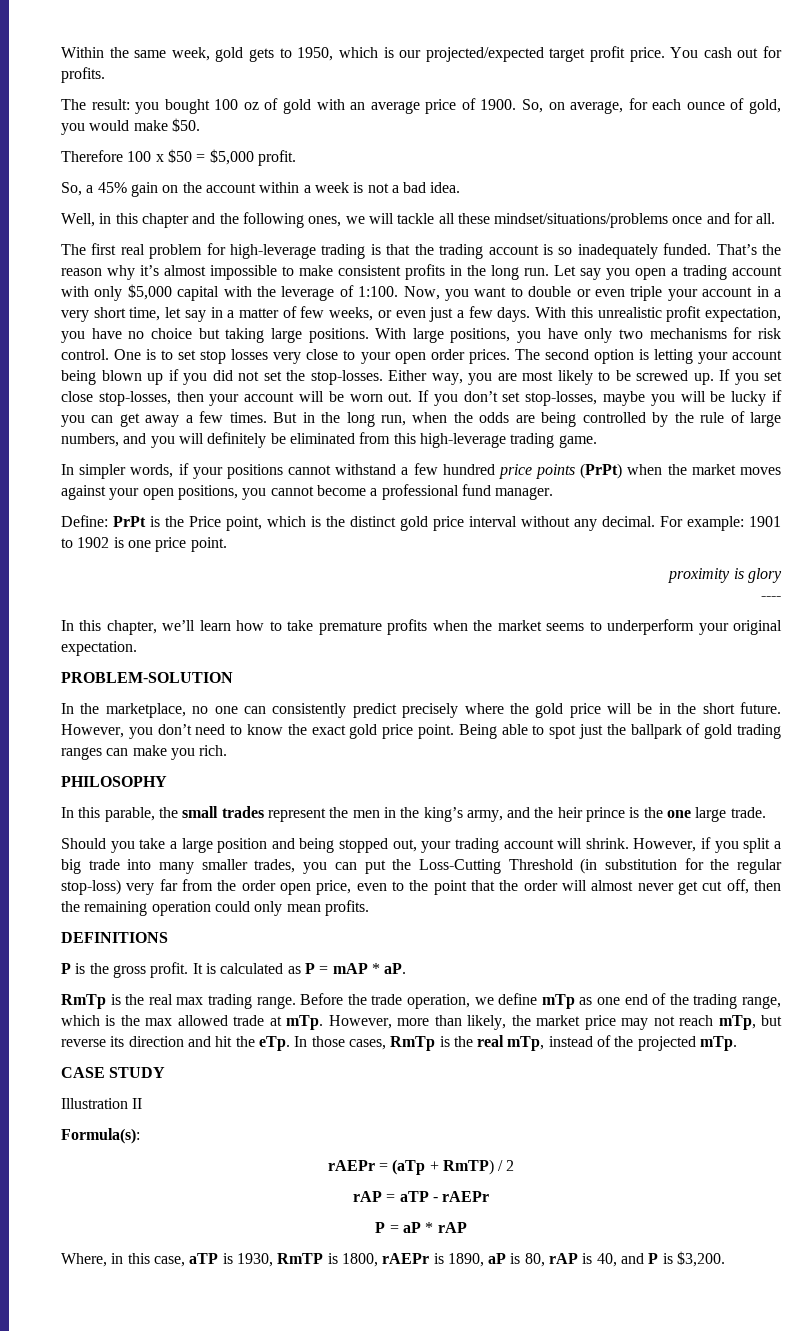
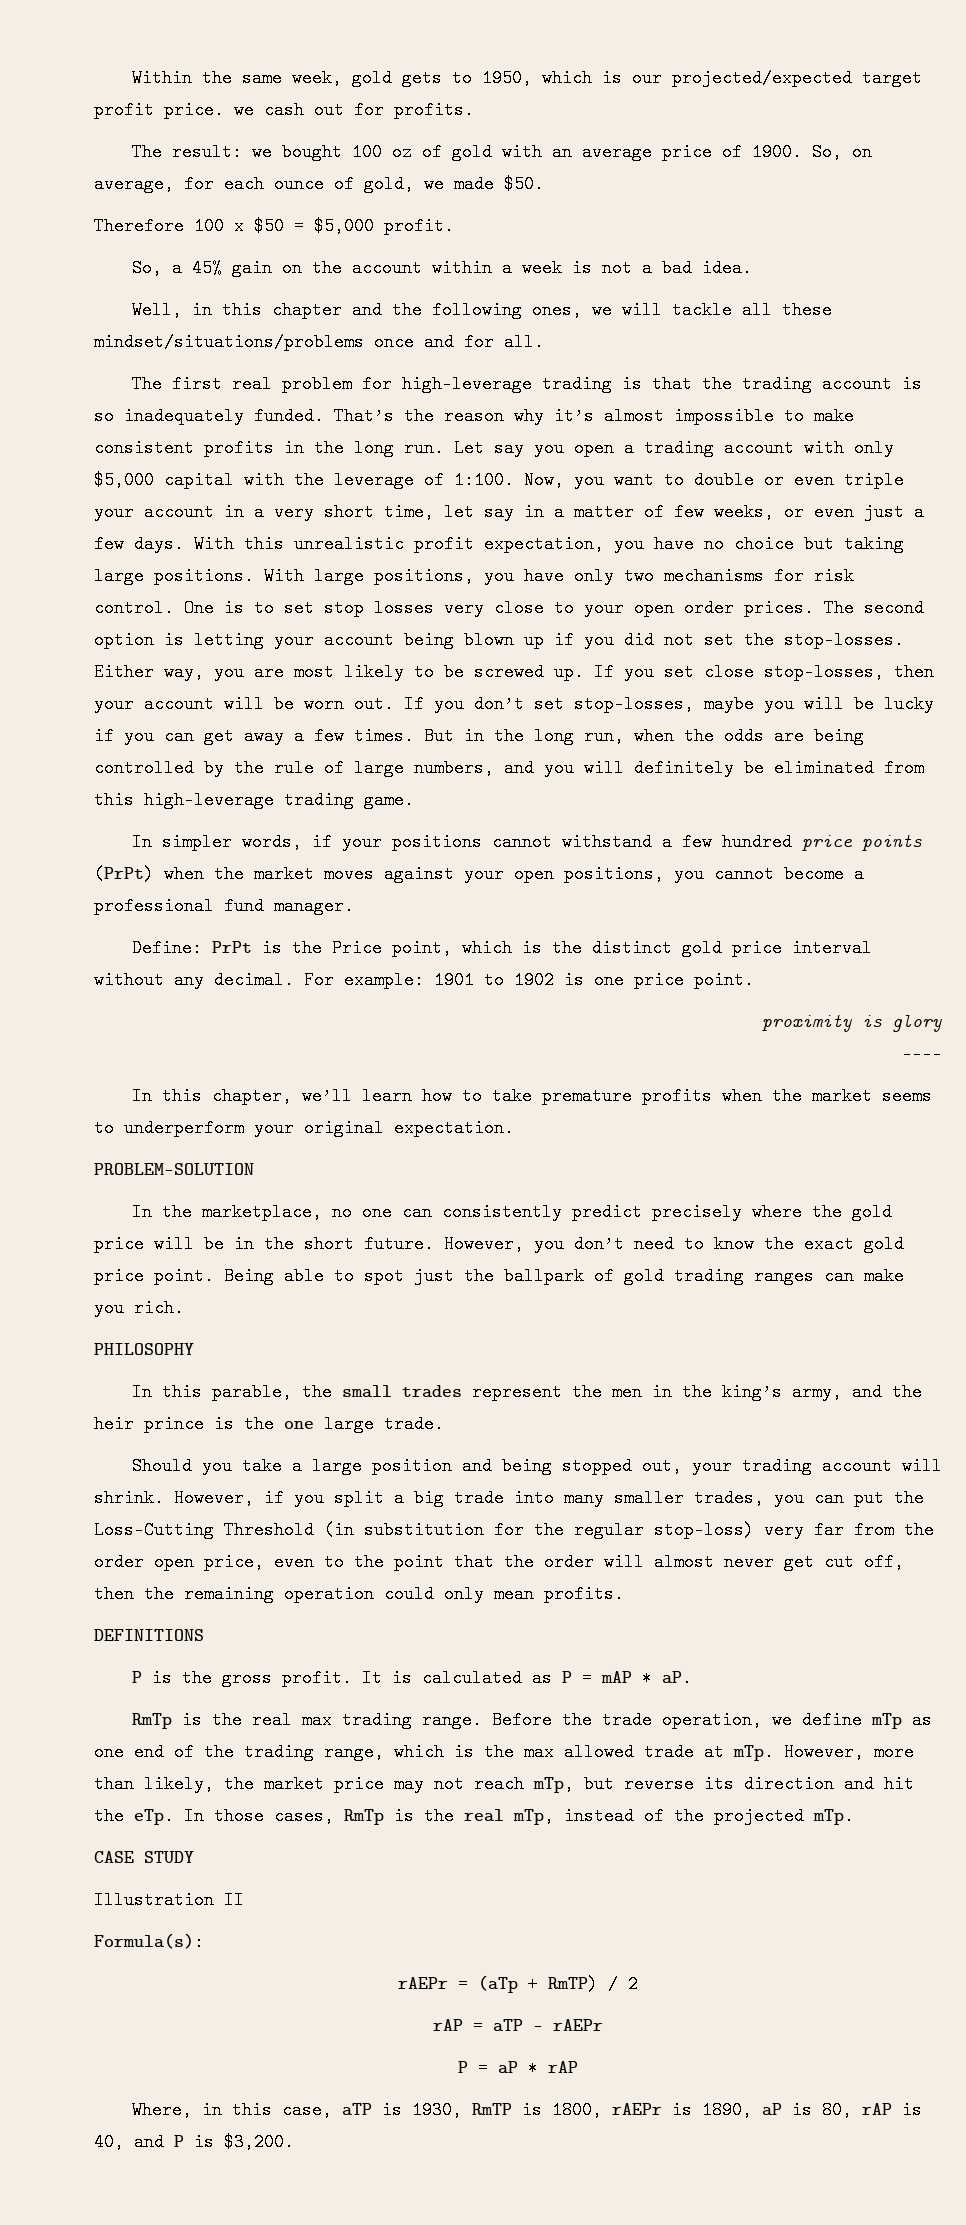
[670,47,699,58] You -> [234,101,254,119] we
[135,102,160,114] you -> [251,143,272,161] we
[61,120,168,135] you would make -> [424,175,494,193] we made

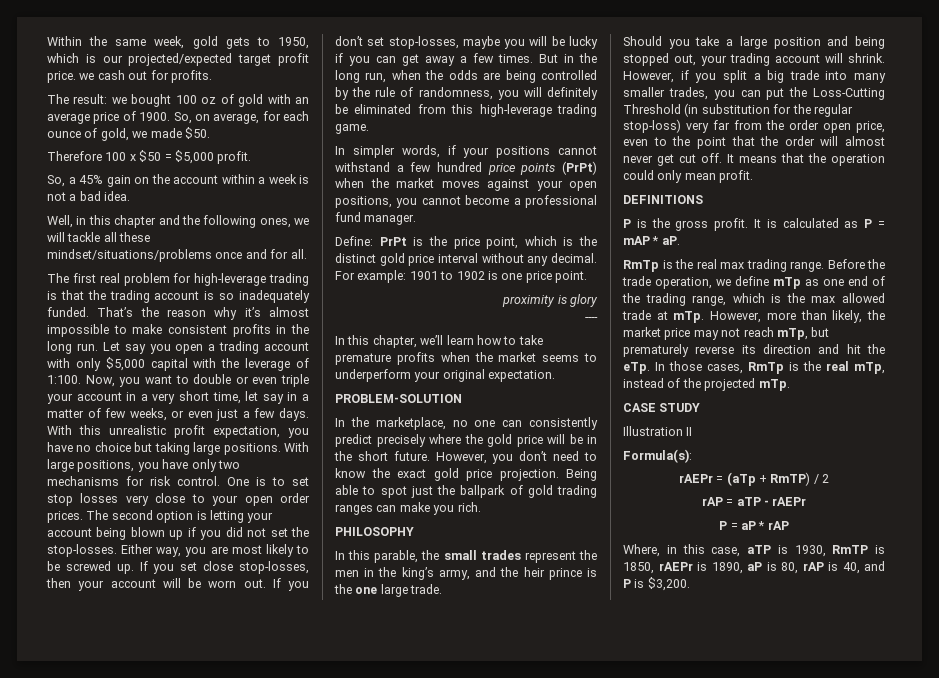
[354,759,534,777] large numbers, and -> [418,87,493,100] randomness,
[331,939,382,957] Price -> [453,237,480,249] price
[154,1267,214,1285] point. -> [499,469,559,481] projection.
[864,1553,904,1571] [94,1585,274,1603] off, then the remaining -> [701,153,826,163] off. It means that the
[544,1585,624,1603] profits. -> [719,170,754,183] profit.
(614, 1784) none -> [623,344,689,357] prematurely
[551,2101,602,2119] 1800, -> [623,562,654,574] 1850,

